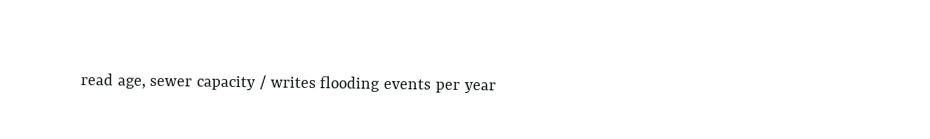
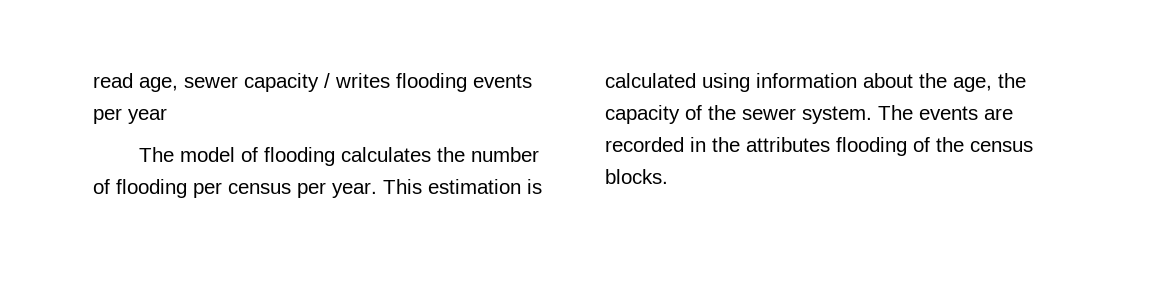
(496, 87) none -> [139,147,540,166] [93,179,542,198] [605,73,1026,92] [605,105,1013,124] [605,137,1033,156] [605,169,668,184] // The model of flooding calculates the number of flooding per census per year. This estimation is calculated using information about the age, the capacity of the sewer system. The events are recorded in the attributes flooding of the census blocks.

